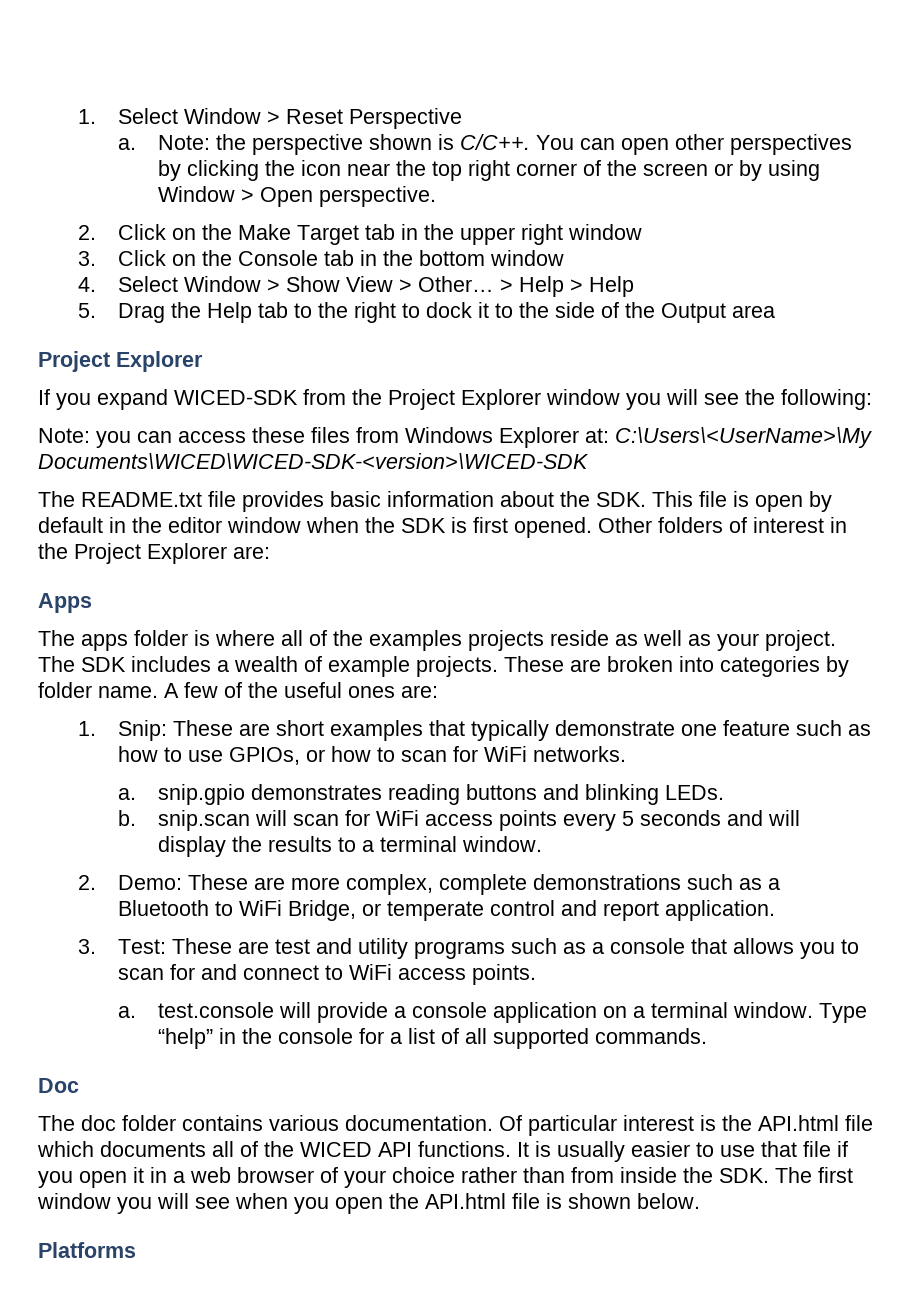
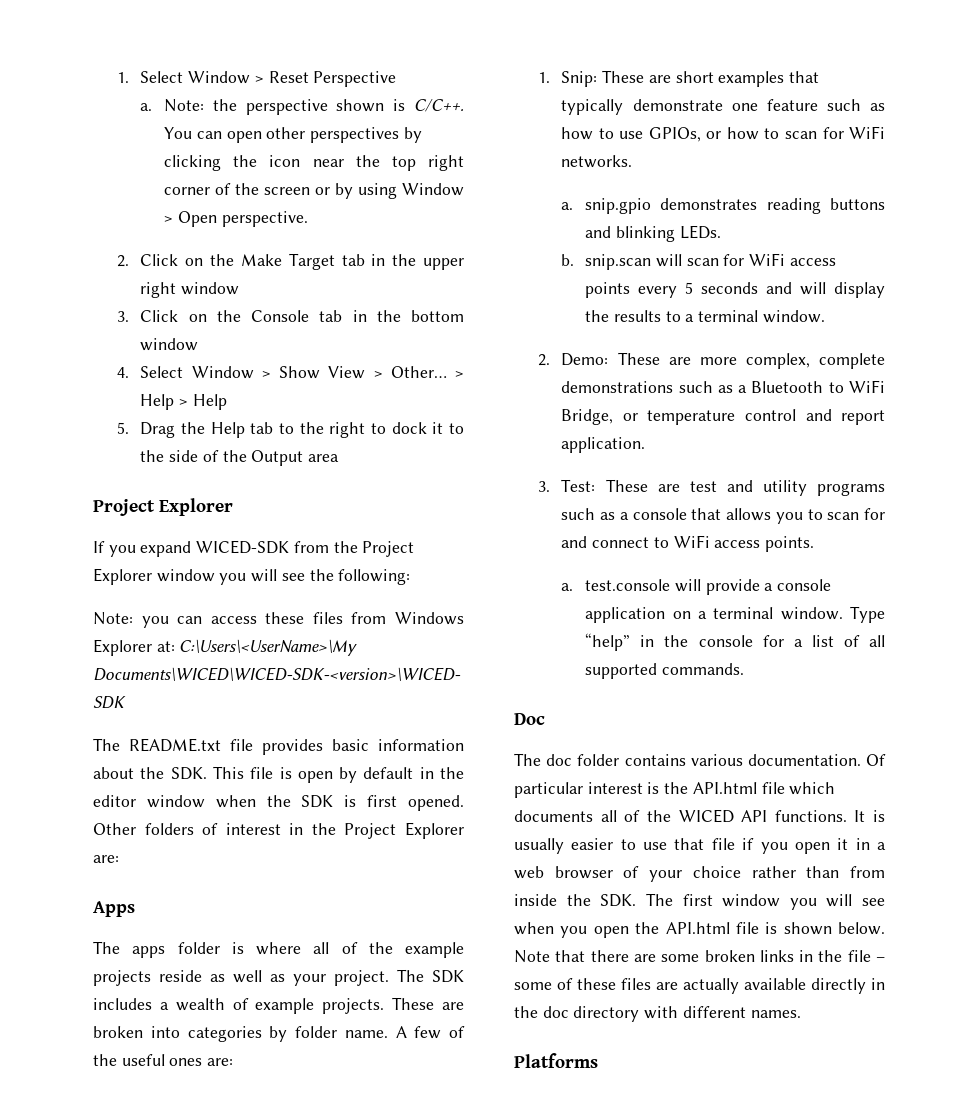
[369,630,462,651] examples -> [405,942,464,958] example
[387,901,485,921] temperate -> [647,410,736,425] temperature
(700, 1201) none -> [514,950,885,963] [514,978,885,994] [514,1006,801,1022] Note that there are some broken links in the file – some of these files are actually available directly in the doc directory with different names.

